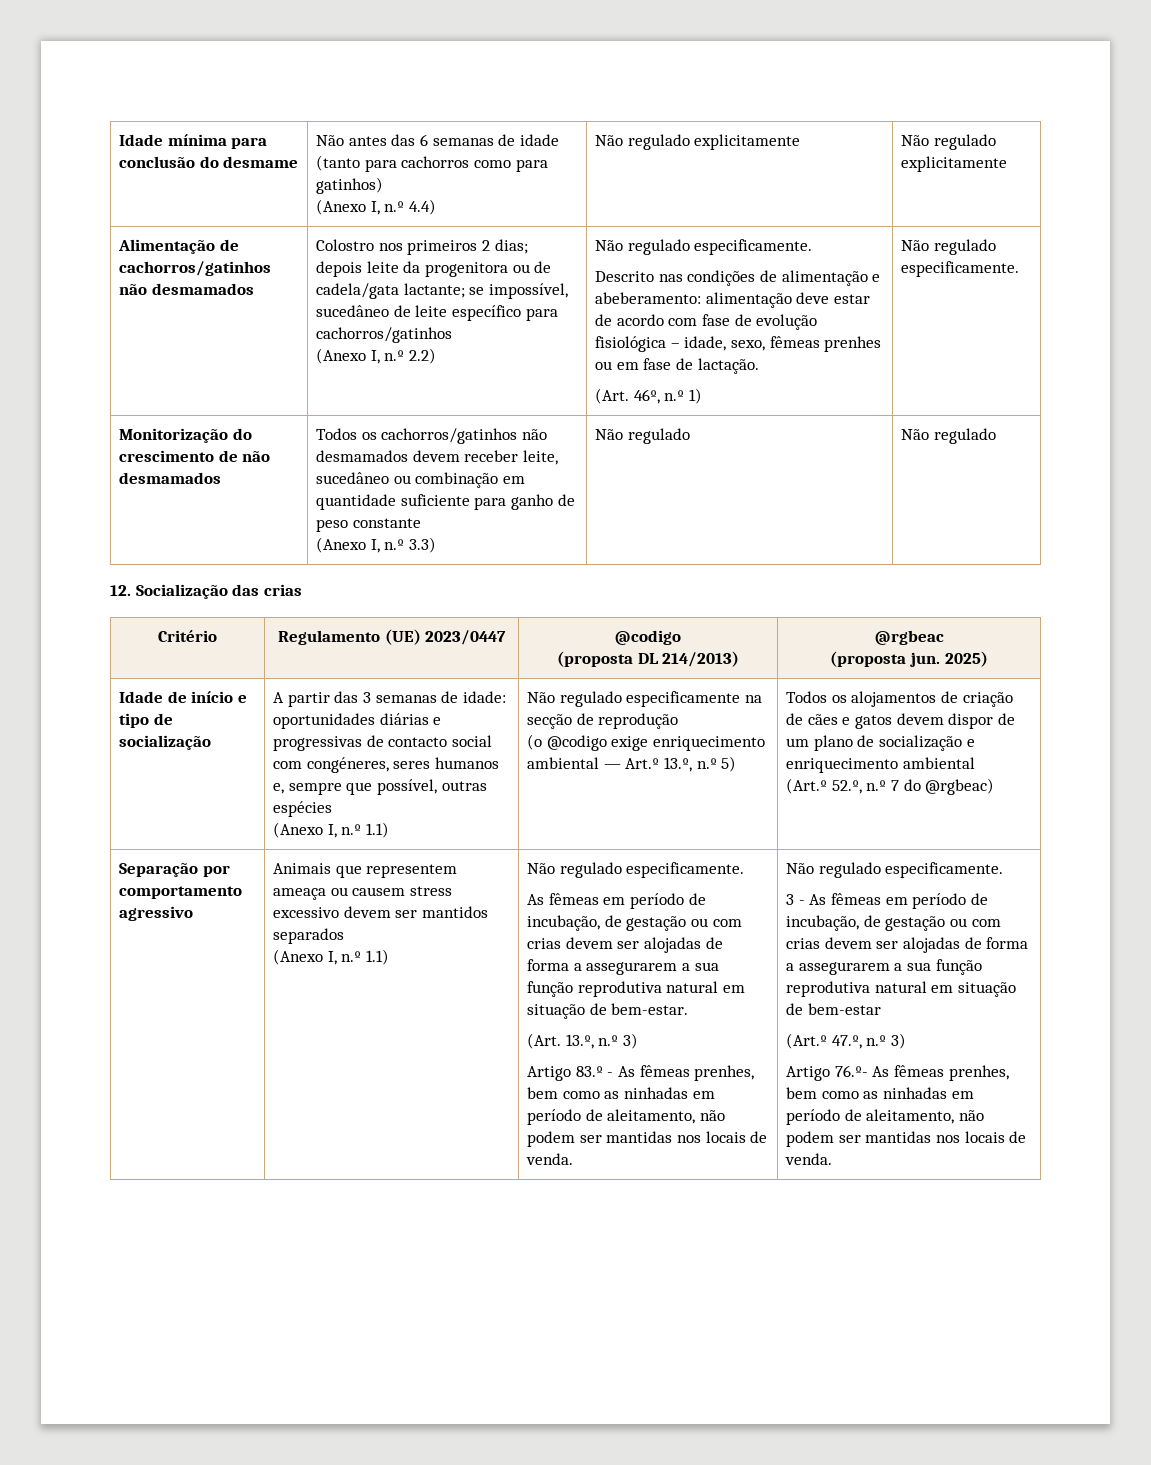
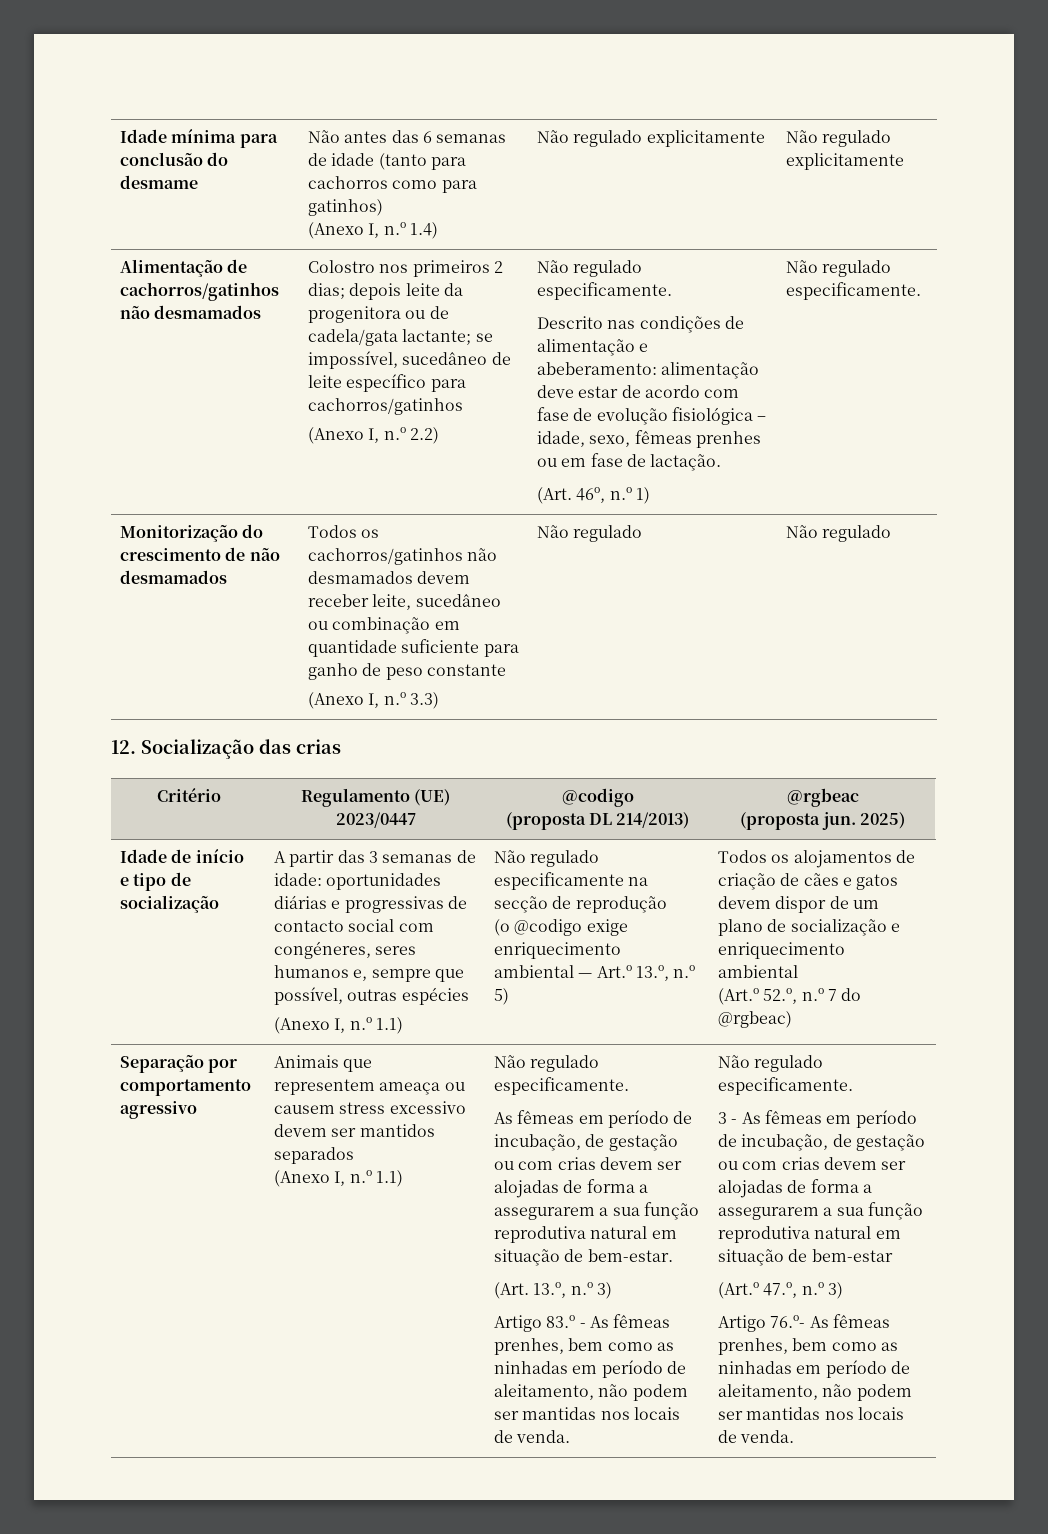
[409,199,437,215] 4.4) -> [409,222,438,239] 1.4)

